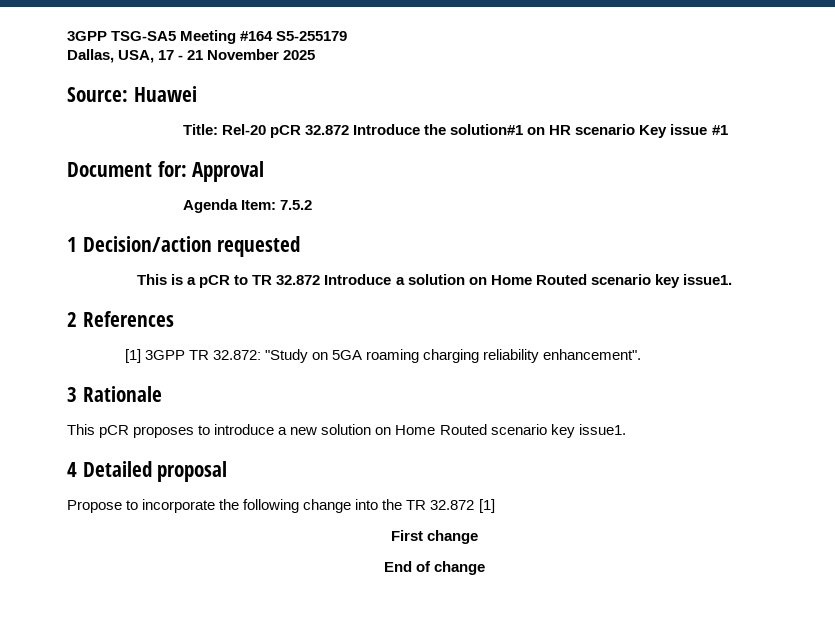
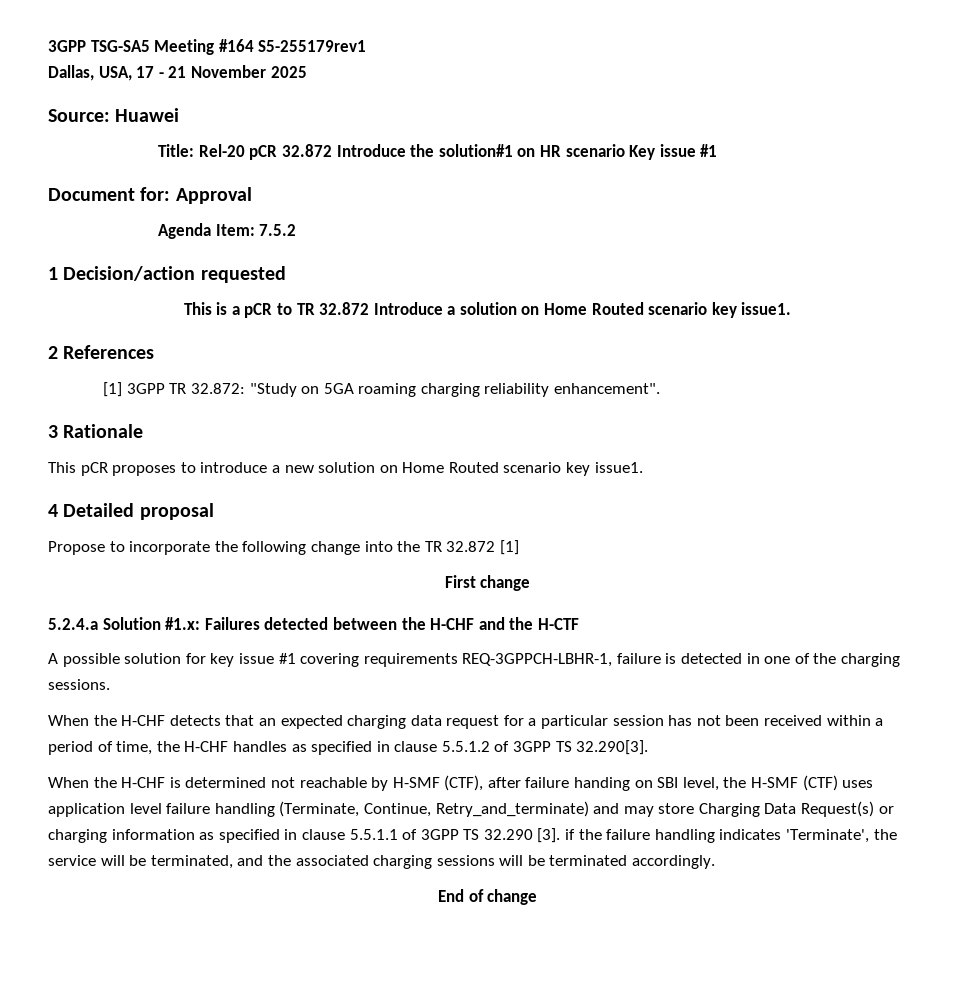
[276,31,348,41] S5-255179 -> [258,40,367,52] S5-255179rev1
(479, 537) none -> [48,617,579,630] [48,653,901,667] [48,679,110,690] [48,715,884,729] [48,740,649,755] [48,775,874,791] [48,801,894,817] [48,828,897,843] [48,855,716,869] // 5.2.4.a Solution #1.x: Failures detected between the H-CHF and the H-CTF // A possible solution for key issue #1 covering requirements REQ-3GPPCH-LBHR-1, failure is detected in one of the charging sessions. // When the H-CHF detects that an expected charging data request for a particular session has not been received within a period of time, the H-CHF handles as specified in clause 5.5.1.2 of 3GPP TS 32.290[3]. // When the H-CHF is determined not reachable by H-SMF (CTF), after failure handing on SBI level, the H-SMF (CTF) uses application level failure handling (Terminate, Continue, Retry_and_terminate) and may store Charging Data Request(s) or charging information as specified in clause 5.5.1.1 of 3GPP TS 32.290 [3]. if the failure handling indicates 'Terminate', the service will be terminated, and the associated charging sessions will be terminated accordingly.

